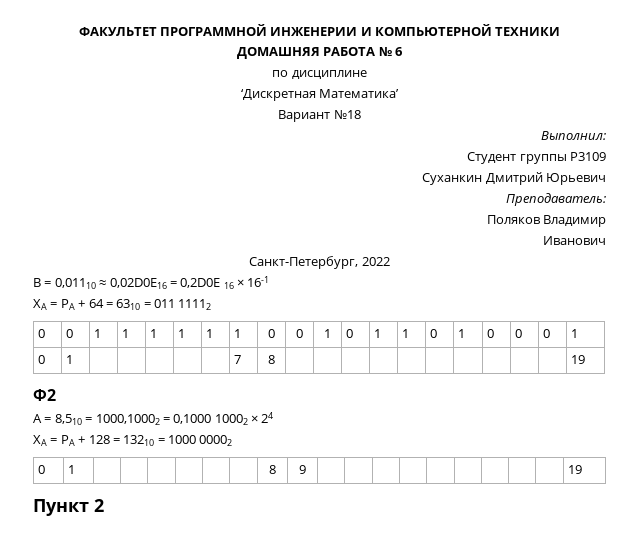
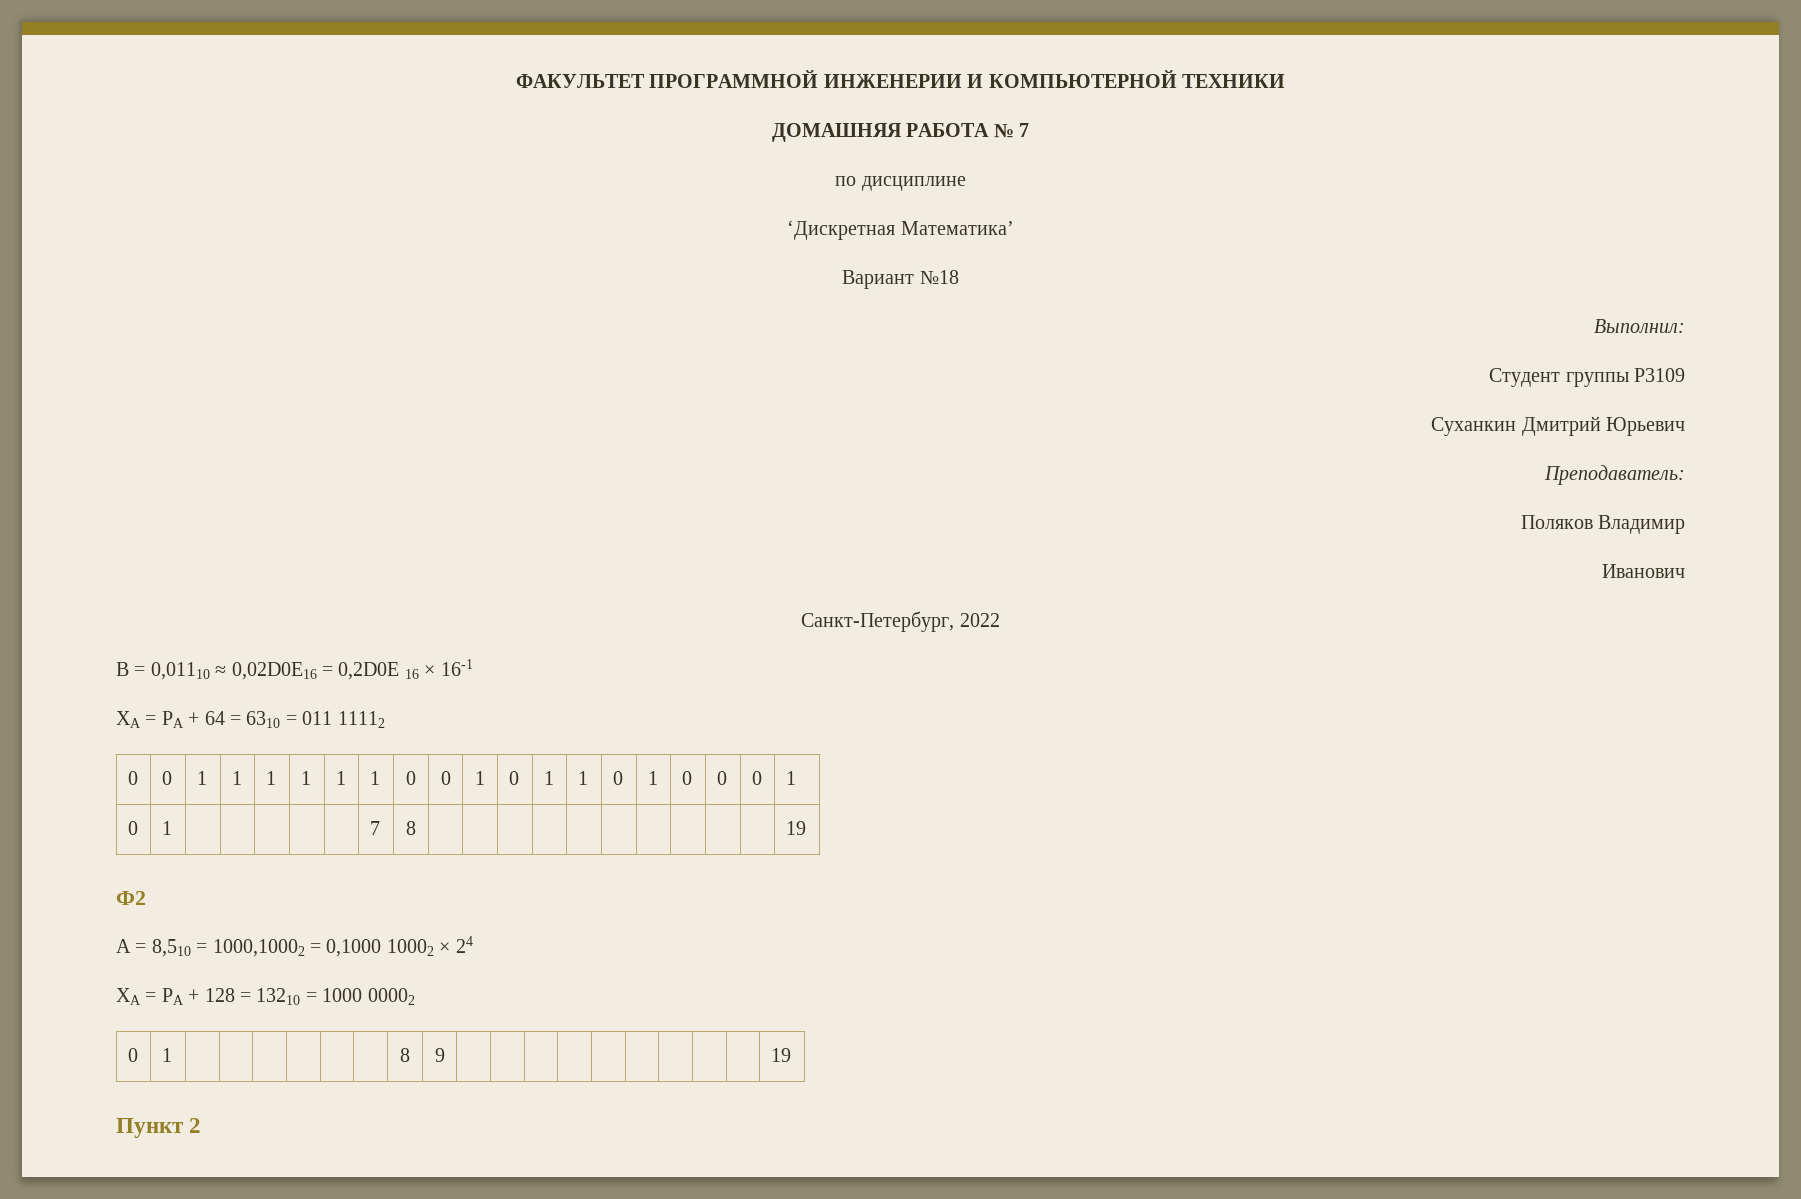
[395,47,404,56] 6 -> [1019,123,1030,137] 7

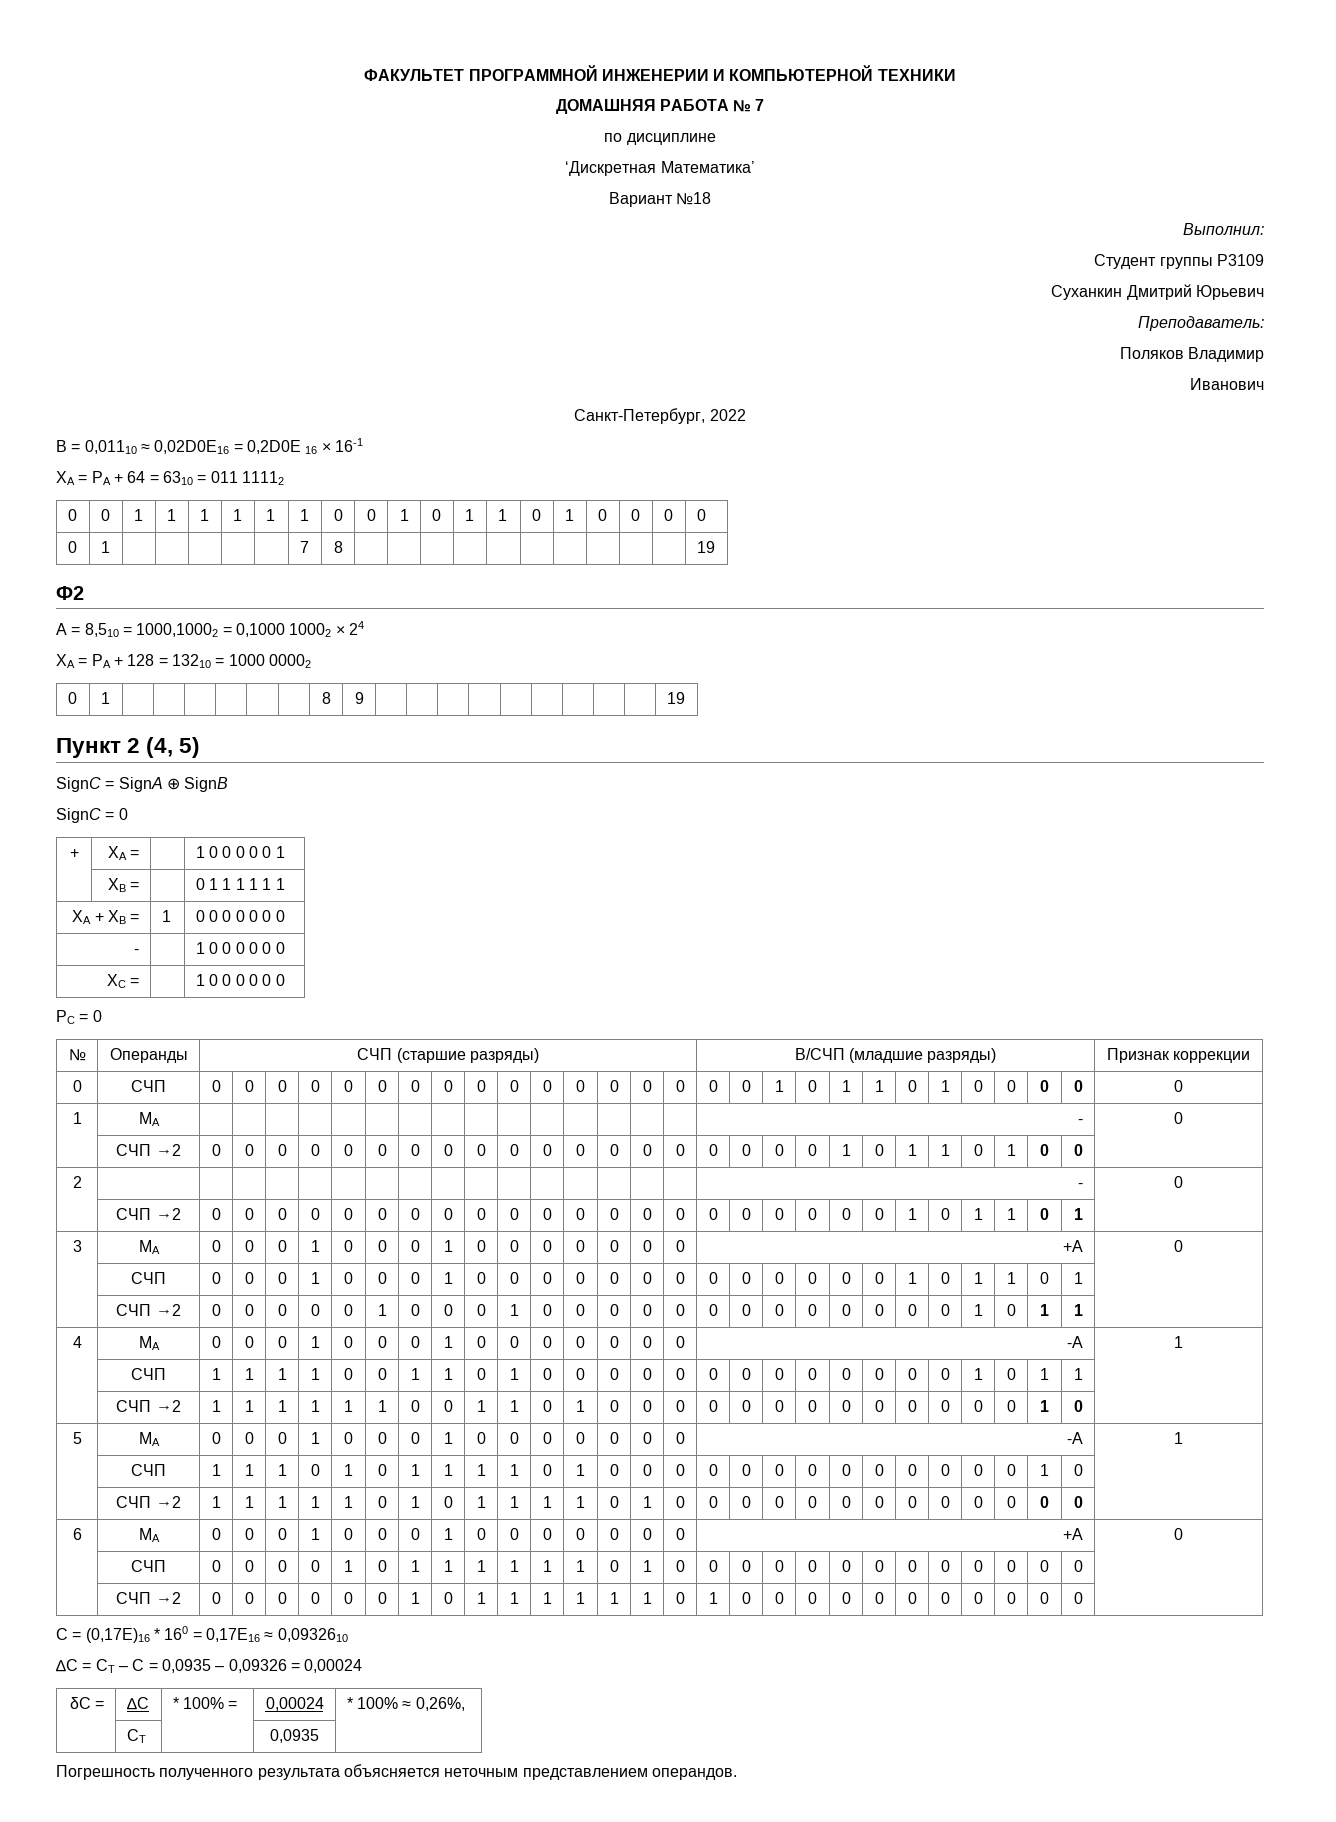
[785,771,796,785] 1 -> [696,509,706,521] 0
(202, 1125) none -> [146,737,201,758] [56,777,229,792] [56,808,128,823] [69,849,79,858] [108,846,140,860] [195,846,285,858] [108,878,140,892] [195,878,285,890] [72,910,140,924] [161,910,171,922] [195,910,285,922] [134,949,140,954] [195,942,285,954] [107,974,140,988] [195,974,285,986] [56,1010,102,1024] [68,1049,86,1061] [109,1048,188,1063] [357,1048,539,1063] [794,1048,997,1063] [1106,1048,1251,1063] [72,1080,82,1092] [131,1080,166,1092] [211,1080,221,1092] [244,1080,254,1092] [277,1080,287,1092] [310,1080,320,1092] [344,1080,353,1092] [377,1080,387,1092] [410,1080,420,1092] [443,1080,453,1092] [476,1080,486,1092] [509,1080,519,1092] [542,1080,552,1092] [576,1080,585,1092] [609,1080,619,1092] [642,1080,652,1092] [675,1080,685,1092] [708,1080,718,1092] [741,1080,751,1092] [774,1080,784,1092] [808,1080,817,1092] [841,1080,851,1092] [874,1080,884,1092] [907,1080,917,1092] [940,1080,950,1092] [973,1080,983,1092] [1006,1080,1016,1092] [1040,1080,1049,1092] [1073,1080,1083,1092] [1174,1080,1183,1092] [72,1112,82,1124] [138,1112,160,1126] [1078,1119,1084,1124] [1174,1112,1183,1124] [116,1144,181,1156] [211,1144,221,1156] [244,1144,254,1156] [277,1144,287,1156] [310,1144,320,1156] [344,1144,353,1156] [377,1144,387,1156] [410,1144,420,1156] [443,1144,453,1156] [476,1144,486,1156] [509,1144,519,1156] [542,1144,552,1156] [576,1144,585,1156] [609,1144,619,1156] [642,1144,652,1156] [675,1144,685,1156] [708,1144,718,1156] [741,1144,751,1156] [774,1144,784,1156] [808,1144,817,1156] [841,1144,851,1156] [874,1144,884,1156] [907,1144,917,1156] [940,1144,950,1156] [973,1144,983,1156] [1006,1144,1016,1156] [1040,1144,1049,1156] [1073,1144,1083,1156] [72,1176,82,1188] [1078,1183,1084,1188] [1174,1176,1183,1188] [116,1208,181,1220] [211,1208,221,1220] [244,1208,254,1220] [277,1208,287,1220] [310,1208,320,1220] [344,1208,353,1220] [377,1208,387,1220] [410,1208,420,1220] [443,1208,453,1220] [476,1208,486,1220] [509,1208,519,1220] [542,1208,552,1220] [576,1208,585,1220] [609,1208,619,1220] [642,1208,652,1220] [675,1208,685,1220] [708,1208,718,1220] [741,1208,751,1220] [774,1208,784,1220] [808,1208,817,1220] [841,1208,851,1220] [874,1208,884,1220] [907,1208,917,1220] [940,1208,950,1220] [973,1208,983,1220] [1006,1208,1016,1220] [1040,1208,1049,1220] [1073,1208,1083,1220] [72,1240,82,1252] [138,1240,160,1254] [211,1240,221,1252] [244,1240,254,1252] [277,1240,287,1252] [310,1240,320,1252] [344,1240,353,1252] [377,1240,387,1252] [410,1240,420,1252] [443,1240,453,1252] [476,1240,486,1252] [509,1240,519,1252] [542,1240,552,1252] [576,1240,585,1252] [609,1240,619,1252] [642,1240,652,1252] [675,1240,685,1252] [1063,1240,1084,1252] [1174,1240,1183,1252] [131,1272,166,1284] [211,1272,221,1284] [244,1272,254,1284] [277,1272,287,1284] [310,1272,320,1284] [344,1272,353,1284] [377,1272,387,1284] [410,1272,420,1284] [443,1272,453,1284] [476,1272,486,1284] [509,1272,519,1284] [542,1272,552,1284] [576,1272,585,1284] [609,1272,619,1284] [642,1272,652,1284] [675,1272,685,1284] [708,1272,718,1284] [741,1272,751,1284] [774,1272,784,1284] [808,1272,817,1284] [841,1272,851,1284] [874,1272,884,1284] [907,1272,917,1284] [940,1272,950,1284] [973,1272,983,1284] [1006,1272,1016,1284] [1040,1272,1049,1284] [1073,1272,1083,1284] [116,1304,181,1316] [211,1304,221,1316] [244,1304,254,1316] [277,1304,287,1316] [310,1304,320,1316] [344,1304,353,1316] [377,1304,387,1316] [410,1304,420,1316] [443,1304,453,1316] [476,1304,486,1316] [509,1304,519,1316] [542,1304,552,1316] [576,1304,585,1316] [609,1304,619,1316] [642,1304,652,1316] [675,1304,685,1316] [708,1304,718,1316] [741,1304,751,1316] [774,1304,784,1316] [808,1304,817,1316] [841,1304,851,1316] [874,1304,884,1316] [907,1304,917,1316] [940,1304,950,1316] [973,1304,983,1316] [1006,1304,1016,1316] [1040,1304,1049,1316] [1073,1304,1083,1316] [72,1336,82,1348] [138,1336,160,1350] [211,1336,221,1348] [244,1336,254,1348] [277,1336,287,1348] [310,1336,320,1348] [344,1336,353,1348] [377,1336,387,1348] [410,1336,420,1348] [443,1336,453,1348] [476,1336,486,1348] [509,1336,519,1348] [542,1336,552,1348] [576,1336,585,1348] [609,1336,619,1348] [642,1336,652,1348] [675,1336,685,1348] [1067,1336,1084,1348] [1174,1336,1183,1348] [131,1368,166,1380] [211,1368,221,1380] [244,1368,254,1380] [277,1368,287,1380] [310,1368,320,1380] [344,1368,353,1380] [377,1368,387,1380] [410,1368,420,1380] [443,1368,453,1380] [476,1368,486,1380] [509,1368,519,1380] [542,1368,552,1380] [576,1368,585,1380] [609,1368,619,1380] [642,1368,652,1380] [675,1368,685,1380] [708,1368,718,1380] [741,1368,751,1380] [774,1368,784,1380] [808,1368,817,1380] [841,1368,851,1380] [874,1368,884,1380] [907,1368,917,1380] [940,1368,950,1380] [973,1368,983,1380] [1006,1368,1016,1380] [1040,1368,1049,1380] [1073,1368,1083,1380] [116,1400,181,1412] [211,1400,221,1412] [244,1400,254,1412] [277,1400,287,1412] [310,1400,320,1412] [344,1400,353,1412] [377,1400,387,1412] [410,1400,420,1412] [443,1400,453,1412] [476,1400,486,1412] [509,1400,519,1412] [542,1400,552,1412] [576,1400,585,1412] [609,1400,619,1412] [642,1400,652,1412] [675,1400,685,1412] [708,1400,718,1412] [741,1400,751,1412] [774,1400,784,1412] [808,1400,817,1412] [841,1400,851,1412] [874,1400,884,1412] [907,1400,917,1412] [940,1400,950,1412] [973,1400,983,1412] [1006,1400,1016,1412] [1040,1400,1049,1412] [1073,1400,1083,1412] [72,1432,82,1444] [138,1432,160,1446] [211,1432,221,1444] [244,1432,254,1444] [277,1432,287,1444] [310,1432,320,1444] [344,1432,353,1444] [377,1432,387,1444] [410,1432,420,1444] [443,1432,453,1444] [476,1432,486,1444] [509,1432,519,1444] [542,1432,552,1444] [576,1432,585,1444] [609,1432,619,1444] [642,1432,652,1444] [675,1432,685,1444] [1067,1432,1084,1444] [1174,1432,1183,1444] [131,1464,166,1476] [211,1464,221,1476] [244,1464,254,1476] [277,1464,287,1476] [310,1464,320,1476] [344,1464,353,1476] [377,1464,387,1476] [410,1464,420,1476] [443,1464,453,1476] [476,1464,486,1476] [509,1464,519,1476] [542,1464,552,1476] [576,1464,585,1476] [609,1464,619,1476] [642,1464,652,1476] [675,1464,685,1476] [708,1464,718,1476] [741,1464,751,1476] [774,1464,784,1476] [808,1464,817,1476] [841,1464,851,1476] [874,1464,884,1476] [907,1464,917,1476] [940,1464,950,1476] [973,1464,983,1476] [1006,1464,1016,1476] [1040,1464,1049,1476] [1073,1464,1083,1476] [116,1496,181,1508] [211,1496,221,1508] [244,1496,254,1508] [277,1496,287,1508] [310,1496,320,1508] [344,1496,353,1508] [377,1496,387,1508] [410,1496,420,1508] [443,1496,453,1508] [476,1496,486,1508] [509,1496,519,1508] [542,1496,552,1508] [576,1496,585,1508] [609,1496,619,1508] [642,1496,652,1508] [675,1496,685,1508] [708,1496,718,1508] [741,1496,751,1508] [774,1496,784,1508] [808,1496,817,1508] [841,1496,851,1508] [874,1496,884,1508] [907,1496,917,1508] [940,1496,950,1508] [973,1496,983,1508] [1006,1496,1016,1508] [1040,1496,1049,1508] [1073,1496,1083,1508] [72,1528,82,1540] [138,1528,160,1542] [211,1528,221,1540] [244,1528,254,1540] [277,1528,287,1540] [310,1528,320,1540] [344,1528,353,1540] [377,1528,387,1540] [410,1528,420,1540] [443,1528,453,1540] [476,1528,486,1540] [509,1528,519,1540] [542,1528,552,1540] [576,1528,585,1540] [609,1528,619,1540] [642,1528,652,1540] [675,1528,685,1540] [1063,1528,1084,1540] [1174,1528,1183,1540] [131,1560,166,1572] [211,1560,221,1572] [244,1560,254,1572] [277,1560,287,1572] [310,1560,320,1572] [344,1560,353,1572] [377,1560,387,1572] [410,1560,420,1572] [443,1560,453,1572] [476,1560,486,1572] [509,1560,519,1572] [542,1560,552,1572] [576,1560,585,1572] [609,1560,619,1572] [642,1560,652,1572] [675,1560,685,1572] [708,1560,718,1572] [741,1560,751,1572] [774,1560,784,1572] [808,1560,817,1572] [841,1560,851,1572] [874,1560,884,1572] [907,1560,917,1572] [940,1560,950,1572] [973,1560,983,1572] [1006,1560,1016,1572] [1040,1560,1049,1572] [1073,1560,1083,1572] [116,1592,181,1604] [211,1592,221,1604] [244,1592,254,1604] [277,1592,287,1604] [310,1592,320,1604] [344,1592,353,1604] [377,1592,387,1604] [410,1592,420,1604] [443,1592,453,1604] [476,1592,486,1604] [509,1592,519,1604] [542,1592,552,1604] [576,1592,585,1604] [609,1592,619,1604] [642,1592,652,1604] [675,1592,685,1604] [708,1592,718,1604] [741,1592,751,1604] [774,1592,784,1604] [808,1592,817,1604] [841,1592,851,1604] [874,1592,884,1604] [907,1592,917,1604] [940,1592,950,1604] [973,1592,983,1604] [1006,1592,1016,1604] [1040,1592,1049,1604] [1073,1592,1083,1604] [56,1626,348,1643] [56,1659,363,1673] [70,1697,105,1709] [126,1697,149,1710] [172,1697,238,1709] [265,1697,324,1711] [346,1697,465,1711] [126,1729,146,1743] [270,1729,319,1743] [56,1764,737,1780] (4, 5) // SignC = SignA ⊕ SignB // SignC = 0 // + | XA = | | 1 0 0 0 0 0 1 // | XB = | | 0 1 1 1 1 1 1 // XA + XB = | 1 | 0 0 0 0 0 0 0 // - | | 1 0 0 0 0 0 0 // XC = | | 1 0 0 0 0 0 0 // PC = 0 // № | Операнды | СЧП (старшие разряды) | В/СЧП (младшие разряды) | Признак коррекции // 0 | СЧП | 0 | 0 | 0 | 0 | 0 | 0 | 0 | 0 | 0 | 0 | 0 | 0 | 0 | 0 | 0 | 0 | 0 | 1 | 0 | 1 | 1 | 0 | 1 | 0 | 0 | 0 | 0 | 0 // 1 | MA | | | | | | | | | | | | | | | | - | 0 // | СЧП →2 | 0 | 0 | 0 | 0 | 0 | 0 | 0 | 0 | 0 | 0 | 0 | 0 | 0 | 0 | 0 | 0 | 0 | 0 | 0 | 1 | 0 | 1 | 1 | 0 | 1 | 0 | 0 | // 2 | | | | | | | | | | | | | | | | | - | 0 // | СЧП →2 | 0 | 0 | 0 | 0 | 0 | 0 | 0 | 0 | 0 | 0 | 0 | 0 | 0 | 0 | 0 | 0 | 0 | 0 | 0 | 0 | 0 | 1 | 0 | 1 | 1 | 0 | 1 | // 3 | MA | 0 | 0 | 0 | 1 | 0 | 0 | 0 | 1 | 0 | 0 | 0 | 0 | 0 | 0 | 0 | +A | 0 // | СЧП | 0 | 0 | 0 | 1 | 0 | 0 | 0 | 1 | 0 | 0 | 0 | 0 | 0 | 0 | 0 | 0 | 0 | 0 | 0 | 0 | 0 | 1 | 0 | 1 | 1 | 0 | 1 | // | СЧП →2 | 0 | 0 | 0 | 0 | 0 | 1 | 0 | 0 | 0 | 1 | 0 | 0 | 0 | 0 | 0 | 0 | 0 | 0 | 0 | 0 | 0 | 0 | 0 | 1 | 0 | 1 | 1 | // 4 | MA | 0 | 0 | 0 | 1 | 0 | 0 | 0 | 1 | 0 | 0 | 0 | 0 | 0 | 0 | 0 | -A | 1 // | СЧП | 1 | 1 | 1 | 1 | 0 | 0 | 1 | 1 | 0 | 1 | 0 | 0 | 0 | 0 | 0 | 0 | 0 | 0 | 0 | 0 | 0 | 0 | 0 | 1 | 0 | 1 | 1 | // | СЧП →2 | 1 | 1 | 1 | 1 | 1 | 1 | 0 | 0 | 1 | 1 | 0 | 1 | 0 | 0 | 0 | 0 | 0 | 0 | 0 | 0 | 0 | 0 | 0 | 0 | 0 | 1 | 0 | // 5 | MA | 0 | 0 | 0 | 1 | 0 | 0 | 0 | 1 | 0 | 0 | 0 | 0 | 0 | 0 | 0 | -A | 1 // | СЧП | 1 | 1 | 1 | 0 | 1 | 0 | 1 | 1 | 1 | 1 | 0 | 1 | 0 | 0 | 0 | 0 | 0 | 0 | 0 | 0 | 0 | 0 | 0 | 0 | 0 | 1 | 0 | // | СЧП →2 | 1 | 1 | 1 | 1 | 1 | 0 | 1 | 0 | 1 | 1 | 1 | 1 | 0 | 1 | 0 | 0 | 0 | 0 | 0 | 0 | 0 | 0 | 0 | 0 | 0 | 0 | 0 | // 6 | MA | 0 | 0 | 0 | 1 | 0 | 0 | 0 | 1 | 0 | 0 | 0 | 0 | 0 | 0 | 0 | +A | 0 // | СЧП | 0 | 0 | 0 | 0 | 1 | 0 | 1 | 1 | 1 | 1 | 1 | 1 | 0 | 1 | 0 | 0 | 0 | 0 | 0 | 0 | 0 | 0 | 0 | 0 | 0 | 0 | 0 | // | СЧП →2 | 0 | 0 | 0 | 0 | 0 | 0 | 1 | 0 | 1 | 1 | 1 | 1 | 1 | 1 | 0 | 1 | 0 | 0 | 0 | 0 | 0 | 0 | 0 | 0 | 0 | 0 | 0 | // C = (0,17E)16 * 160 = 0,17E16 ≈ 0,0932610 // ∆С = СT – C = 0,0935 – 0,09326 = 0,00024 // δС = | ∆С | * 100% = | 0,00024 | * 100% ≈ 0,26%, // | СT | | 0,0935 | // Погрешность полученного результата объясняется неточным представлением операндов.

